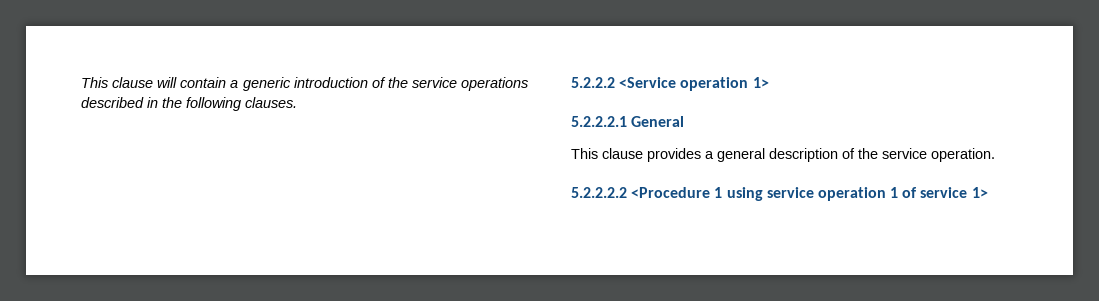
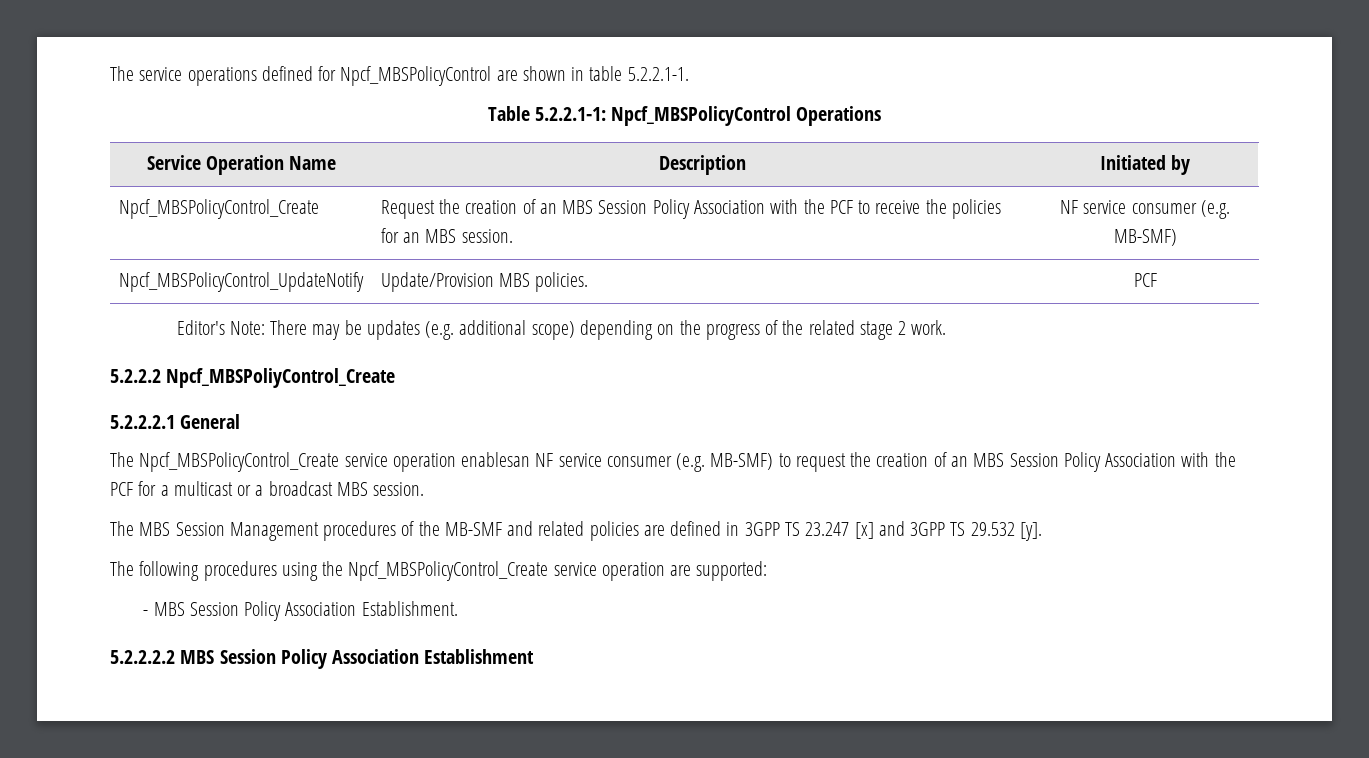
[81,77,528,91] [81,97,297,111] [571,77,769,91] [571,116,685,127] [571,148,995,162] [571,187,988,201] This clause will contain a generic introduction of the service operations described in the following clauses. // 5.2.2.2 <Service operation 1> // 5.2.2.2.1 General // This clause provides a general description of the service operation. // 5.2.2.2.2 <Procedure 1 using service operation 1 of service 1> -> [110,66,689,86] [487,106,882,126] [146,155,337,175] [658,155,746,175] [1099,155,1191,175] [118,199,319,219] [380,199,1001,219] [380,228,513,243] [1060,200,1230,219] [1113,229,1177,246] [118,272,364,292] [380,272,589,292] [1133,273,1157,287] [176,320,947,340] [110,368,396,388] [110,414,241,429] [110,452,1236,472] [110,481,425,496] [110,521,1042,541] [110,561,768,581] [143,601,458,621] [110,649,535,669] The service operations defined for Npcf_MBSPolicyControl are shown in table 5.2.2.1-1. // Table 5.2.2.1-1: Npcf_MBSPolicyControl Operations // Service Operation Name | Description | Initiated by // Npcf_MBSPolicyControl_Create | Request the creation of an MBS Session Policy Association with the PCF to receive the policies for an MBS session. | NF service consumer (e.g. MB-SMF) // Npcf_MBSPolicyControl_UpdateNotify | Update/Provision MBS policies. | PCF // Editor's Note: There may be updates (e.g. additional scope) depending on the progress of the related stage 2 work. // 5.2.2.2 Npcf_MBSPoliyControl_Create // 5.2.2.2.1 General // The Npcf_MBSPolicyControl_Create service operation enablesan NF service consumer (e.g. MB-SMF) to request the creation of an MBS Session Policy Association with the PCF for a multicast or a broadcast MBS session. // The MBS Session Management procedures of the MB-SMF and related policies are defined in 3GPP TS 23.247 [x] and 3GPP TS 29.532 [y]. // The following procedures using the Npcf_MBSPolicyControl_Create service operation are supported: // - MBS Session Policy Association Establishment. // 5.2.2.2.2 MBS Session Policy Association Establishment

